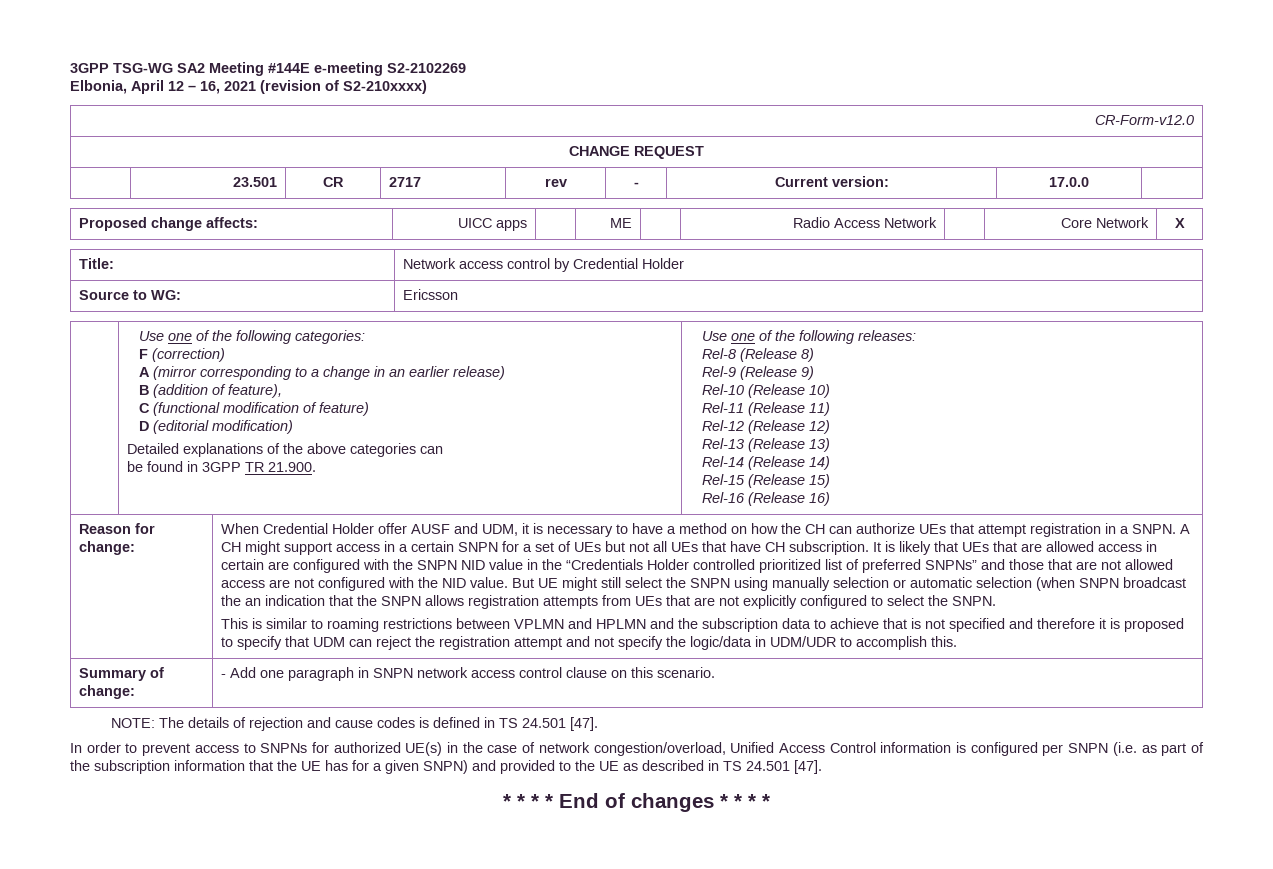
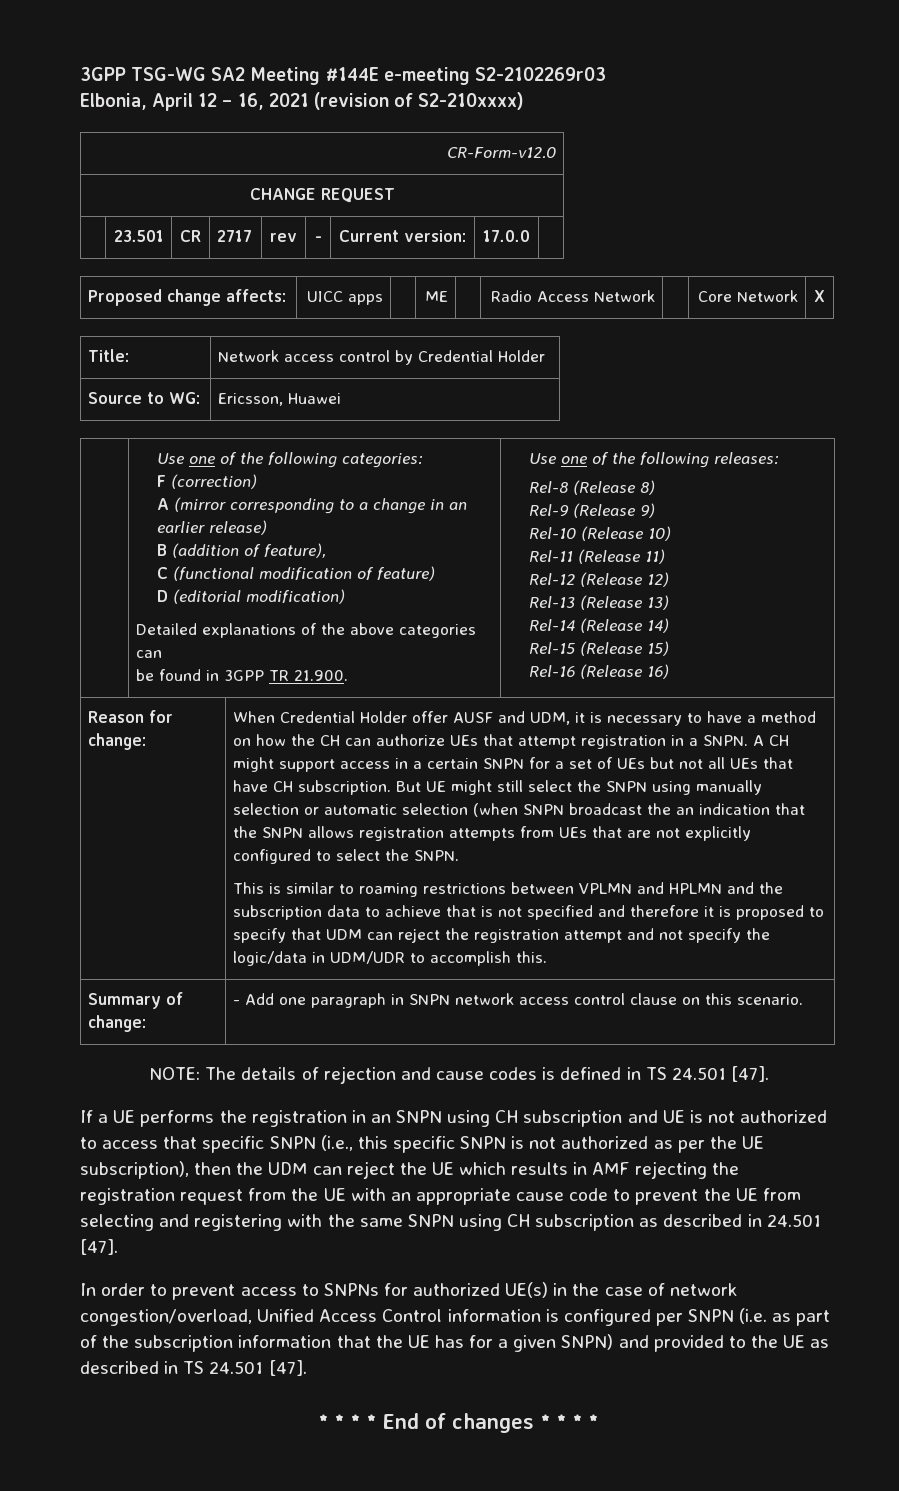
[387,63,466,73] S2-2102269 -> [474,67,606,81] S2-2102269r03
[402,289,458,300] Ericsson -> [217,393,341,406] Ericsson, Huawei
[872,541,1157,555] [220,559,1173,573] [220,577,508,591] It is likely that UEs that are allowed access in certain are configured with the SNPN NID value in the “Credentials Holder controlled prioritized list of preferred SNPNs” and those that are not allowed access are not configured with the NID value. -> (391, 787) none
(599, 724) none -> [80,1110,828,1127] [80,1135,764,1153] [80,1161,739,1179] [80,1188,801,1205] [80,1214,821,1231] [80,1239,118,1255] // If a UE performs the registration in an SNPN using CH subscription and UE is not authorized to access that specific SNPN (i.e., this specific SNPN is not authorized as per the UE subscription), then the UDM can reject the UE which results in AMF rejecting the registration request from the UE with an appropriate cause code to prevent the UE from selecting and registering with the same SNPN using CH subscription as described in 24.501 [47].

